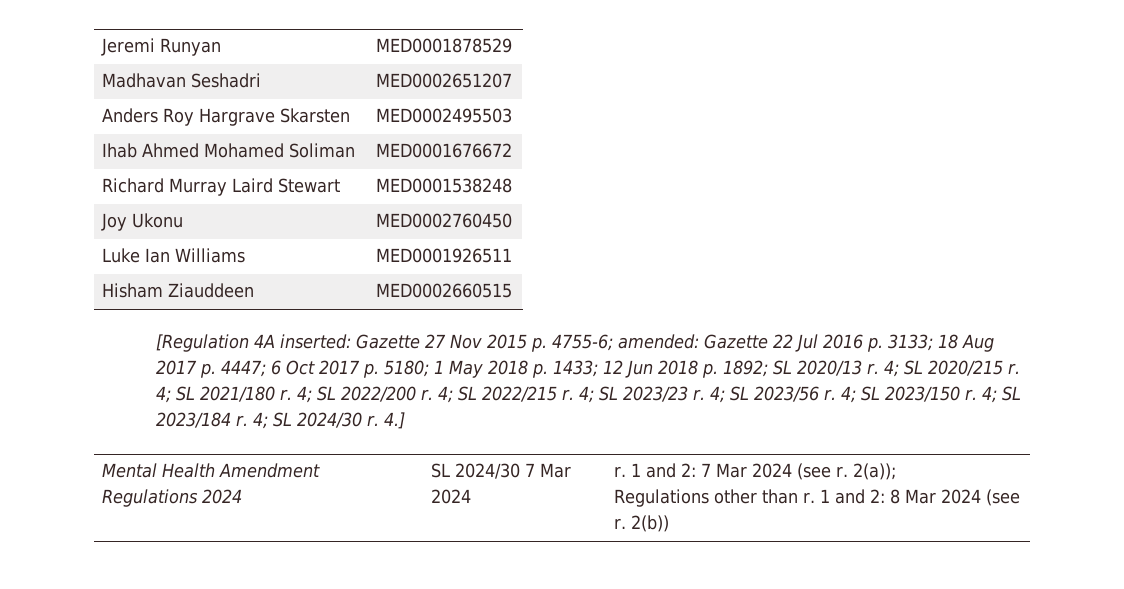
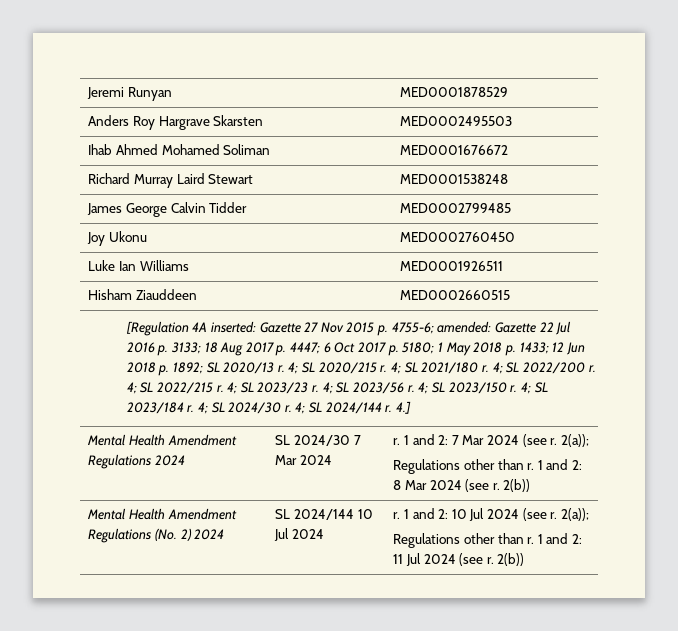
[102,73,262,88] [376,73,513,88] // Madhavan Seshadri | MED0002651207 -> (509, 92) none
(513, 185) none -> [87,202,248,217] [400,203,512,213] // James George Calvin Tidder | MED0002799485
(379, 420) none -> [295,402,393,414] 4; SL 2024/144 r.
(670, 523) none -> [87,508,237,520] [88,528,225,543] [275,509,373,520] [274,528,324,541] [393,508,590,521] [393,533,583,548] [393,553,525,566] // Mental Health Amendment Regulations (No. 2) 2024 | SL 2024/144 10 Jul 2024 | r. 1 and 2: 10 Jul 2024 (see r. 2(a)); // Regulations other than r. 1 and 2: 11 Jul 2024 (see r. 2(b))

